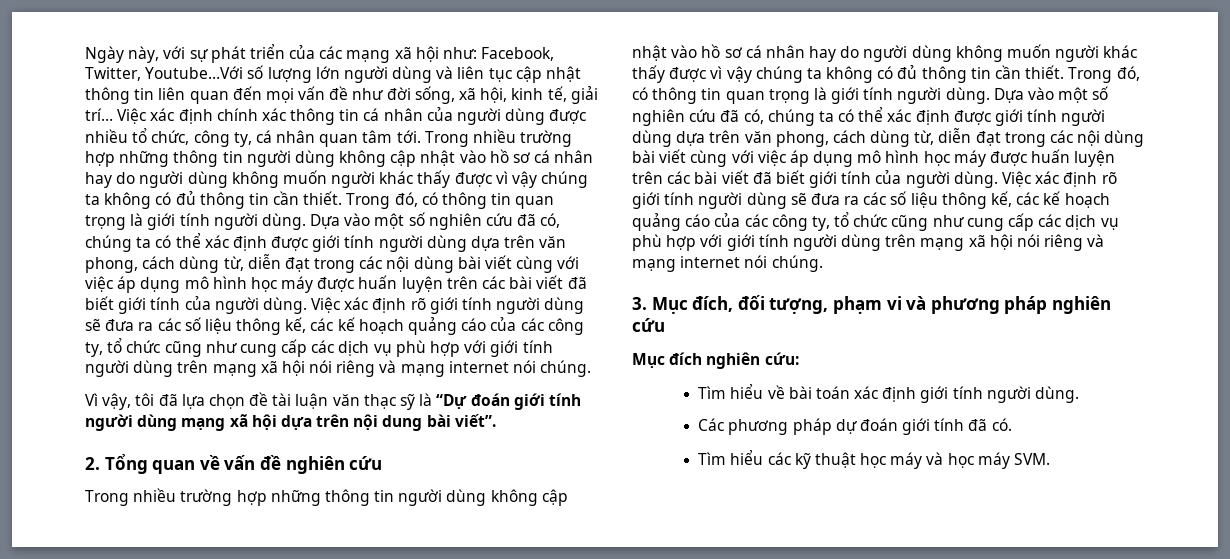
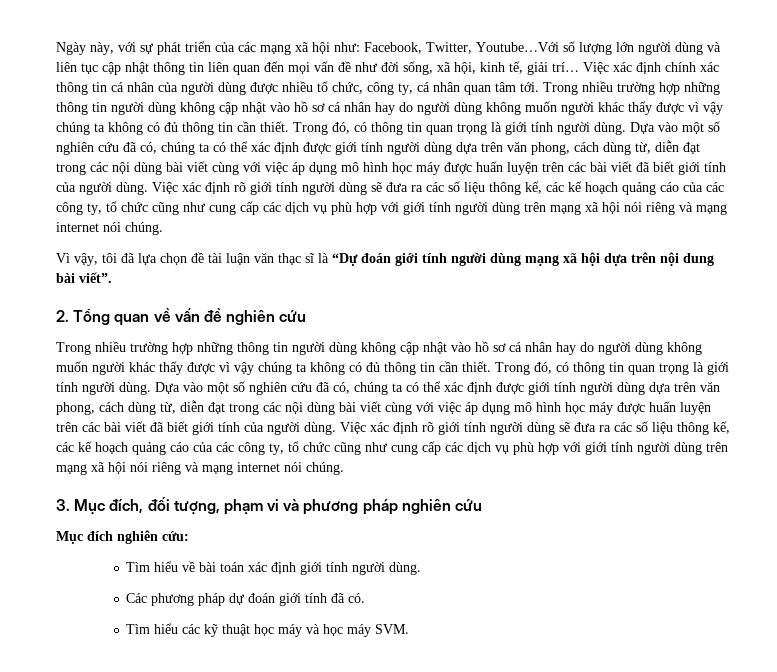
[400,394,416,410] sỹ -> [305,253,315,263] sĩ

